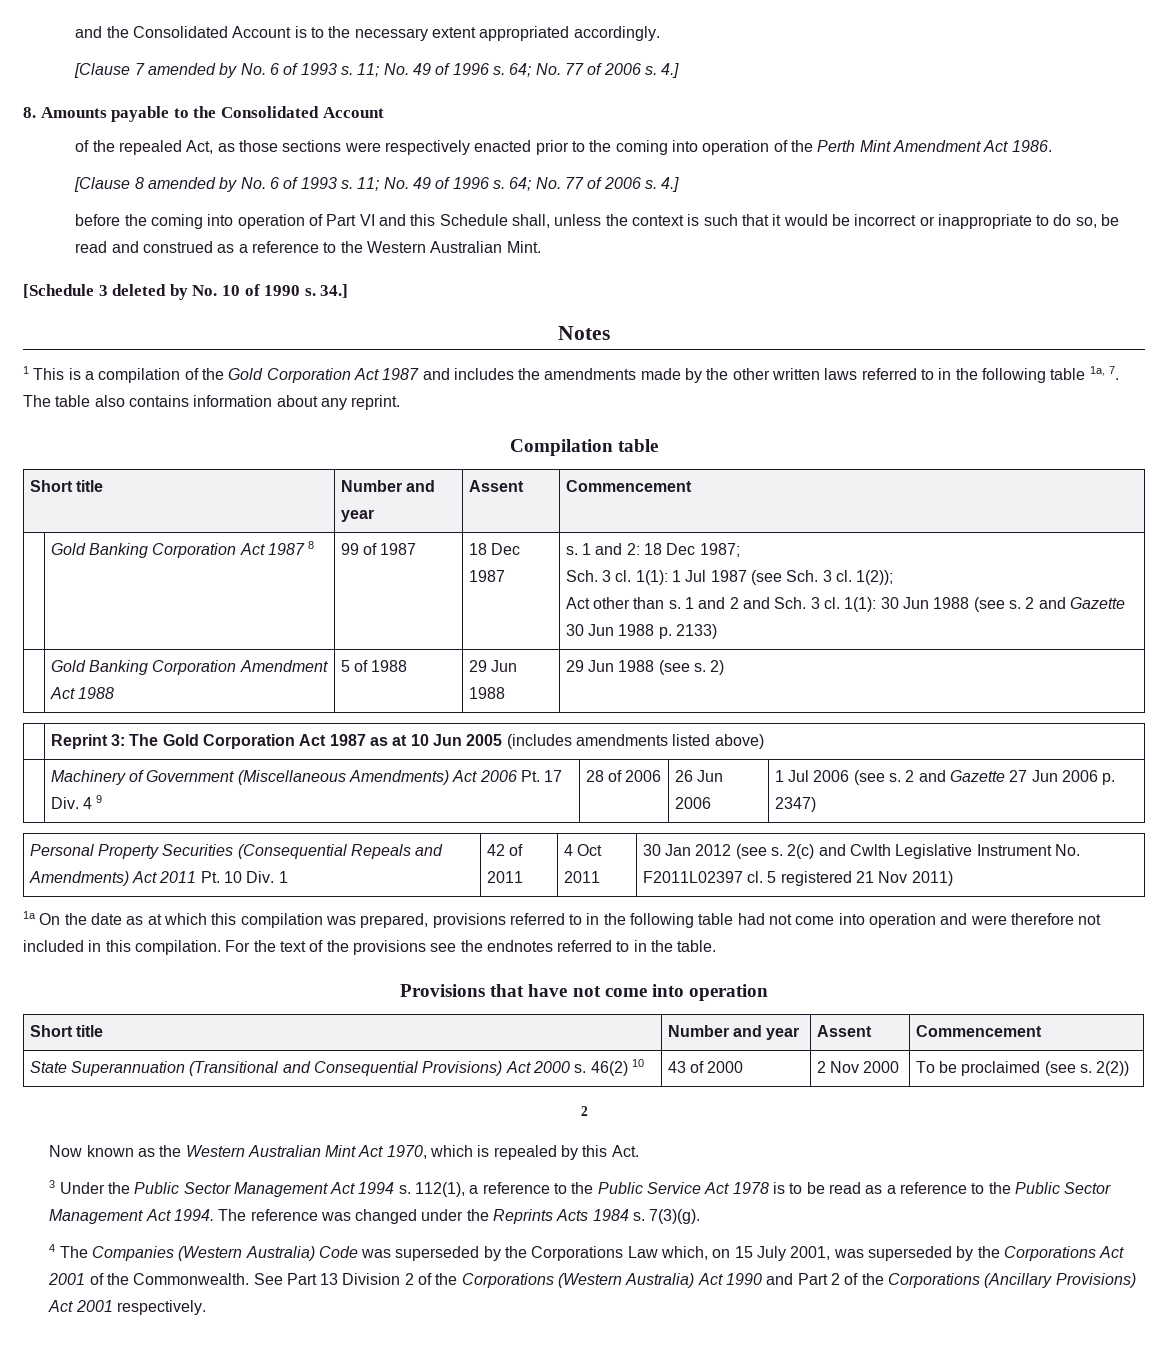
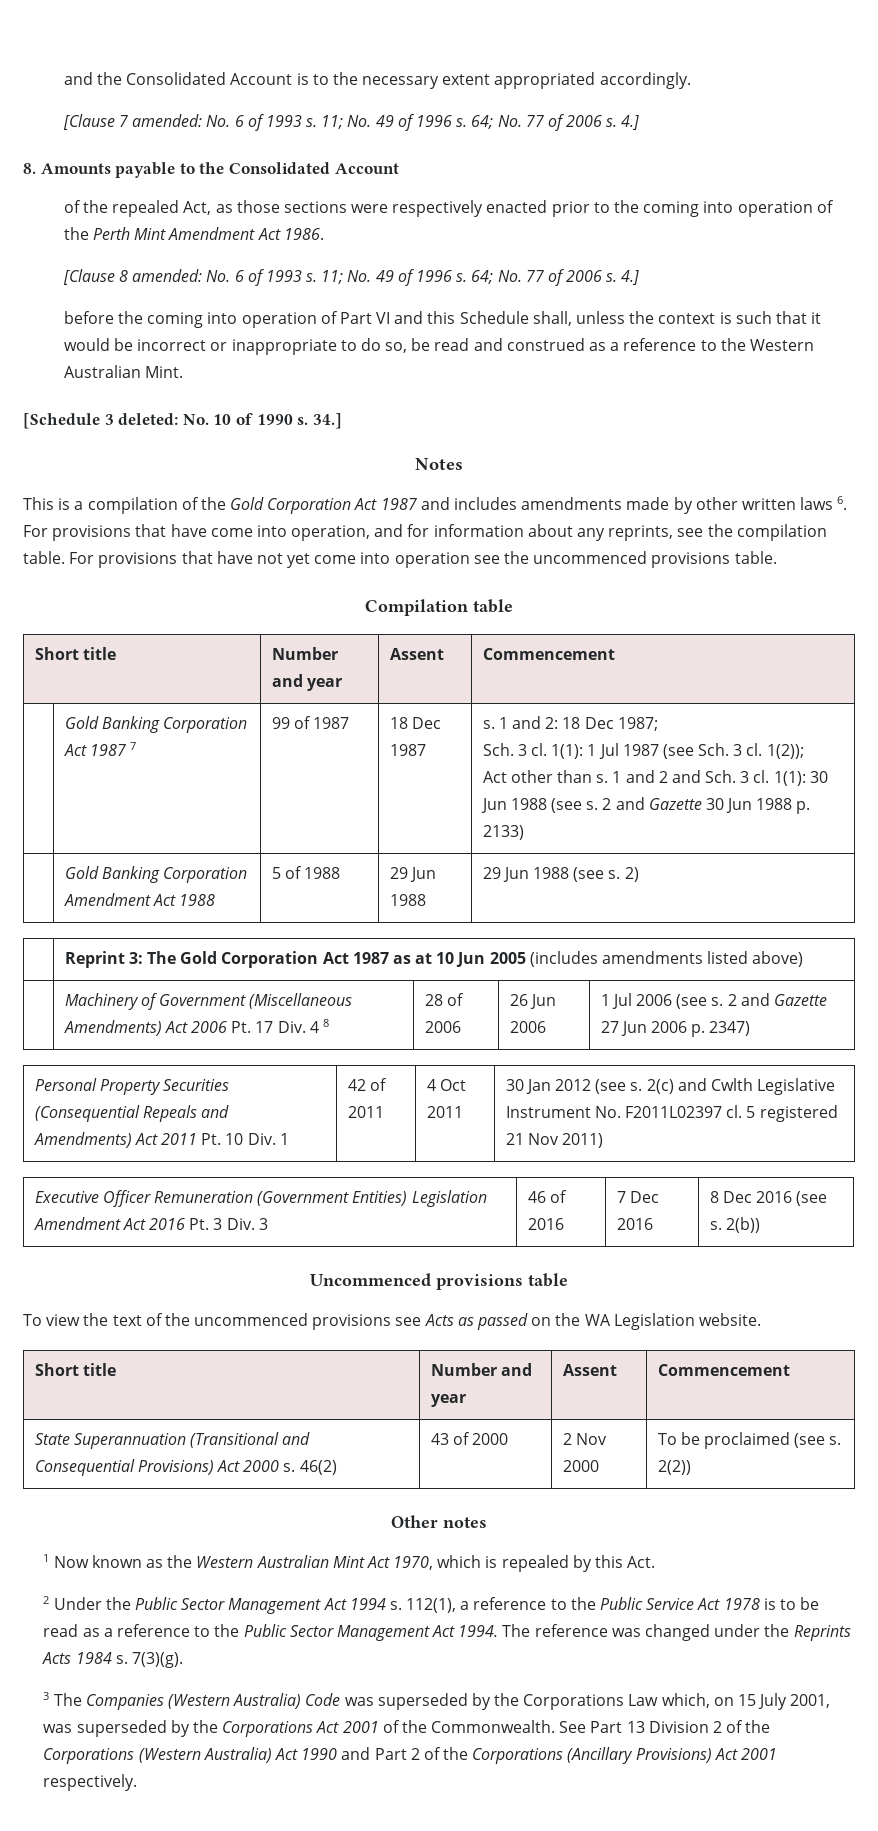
[148,63,238,78] amended by -> [132,114,203,127] amended:
[148,177,238,192] amended by -> [132,269,203,282] amended:
[112,284,188,300] deleted by -> [118,413,179,425] deleted:
[23,366,29,374] 1 -> (463, 464) none
[518,368,541,380] the -> (518, 503) none
[706,368,729,380] the -> (693, 505) none
[861,366,1119,383] [23,395,401,410] referred to in the following table 1a, 7. The table also contains information about any reprint. -> [837,496,848,510] [23,524,827,541] [23,551,777,568] 6. For provisions that have come into operation, and for information about any reprints, see the compilation table. For provisions that have not yet come into operation see the uncommenced provisions table.
[308,541,315,549] 8 -> [129,742,136,750] 7
[96,795,103,803] 9 -> [322,1019,329,1027] 8
[23,911,1102,928] [23,940,251,955] // 1a On the date as at which this compilation was prepared, provisions referred to in the following table had not come into operation and were therefore not included in this compilation. For -> [34,1190,487,1207] [33,1217,268,1230] [527,1190,567,1203] [527,1218,564,1230] [616,1191,659,1203] [616,1218,653,1230] [709,1191,828,1206] [709,1217,760,1233] [310,1273,568,1290] [23,1314,81,1326] // Executive Officer Remuneration (Government Entities) Legislation Amendment Act 2016 Pt. 3 Div. 3 | 46 of 2016 | 7 Dec 2016 | 8 Dec 2016 (see s. 2(b)) // Uncommenced provisions table // To view
(349, 946) none -> [194,1313,309,1326] uncommenced
[460,940,717,952] [400,984,768,1001] the endnotes referred to in the table. // Provisions that have not come into operation -> [424,1313,761,1330] Acts as passed on the WA Legislation website.
[631,1059,644,1067] 10 -> (337, 1467) none
[580,1106,588,1116] 2 // -> [391,1515,487,1528] [43,1554,50,1562] Other notes // 1
[49,1180,56,1188] 3 -> [43,1596,50,1604] 2
[49,1244,56,1252] 4 -> [43,1692,50,1700] 3

